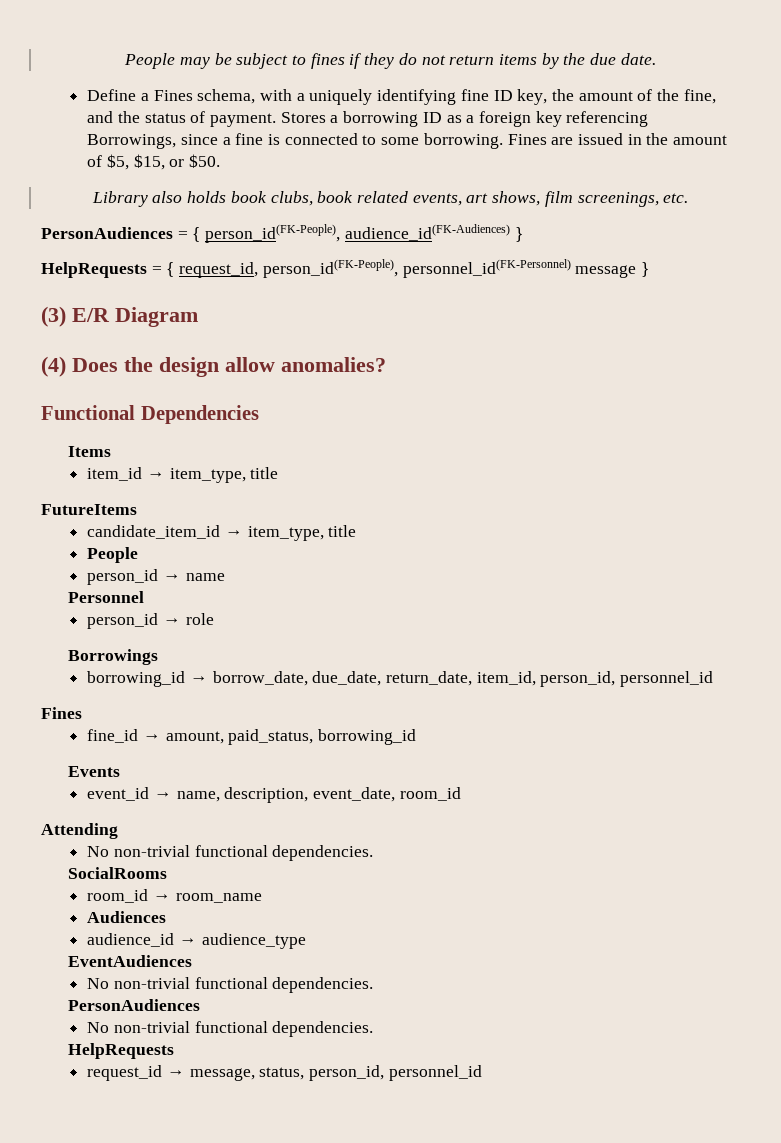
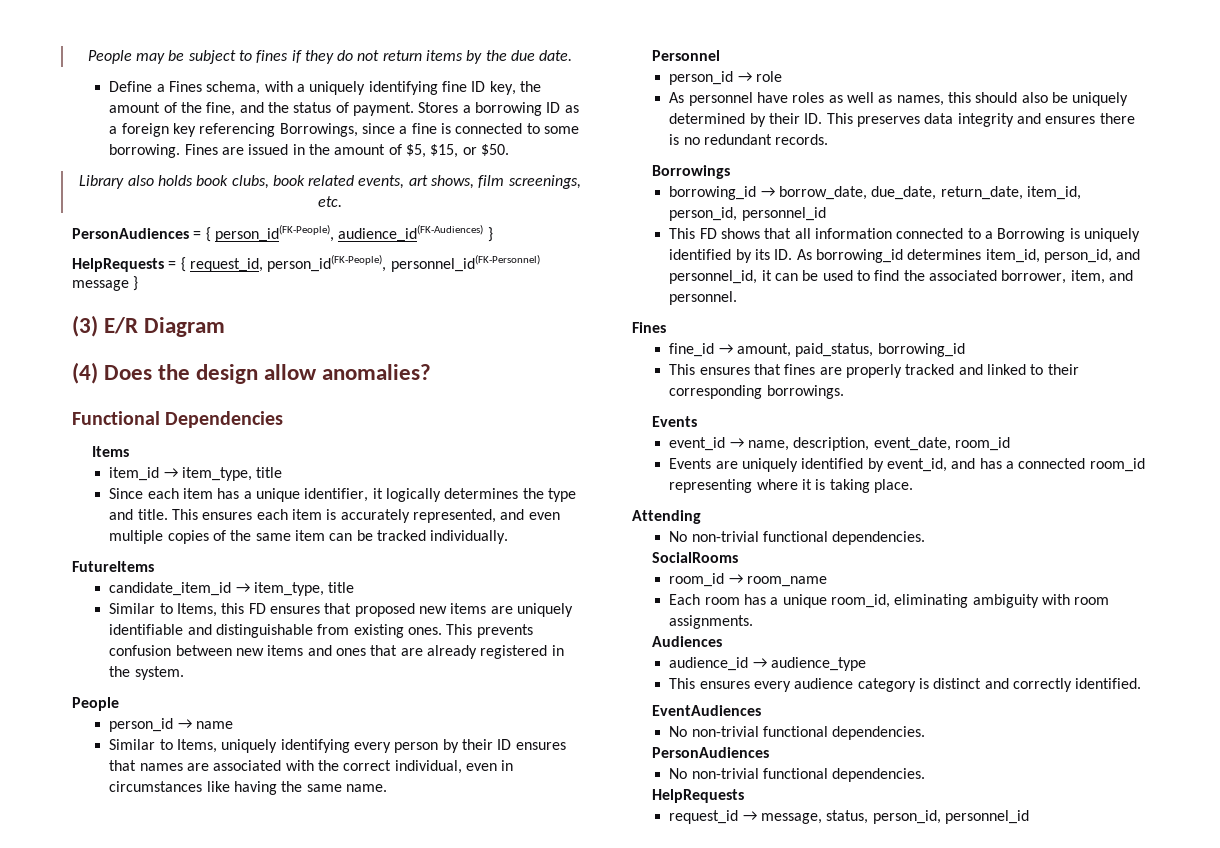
(279, 473) none -> [109,488,577,502] [109,509,560,523] [109,530,509,544] // Since each item has a unique identifier, it logically determines the type and title. This ensures each item is accurately represented, and even multiple copies of the same item can be tracked individually.
[87,547,139,563] [87,569,225,585] [67,591,144,603] [87,613,214,629] People // person_id → name // Personnel // person_id → role -> [109,603,574,617] [109,624,533,638] [109,645,564,659] [109,666,184,680] [72,697,119,711] [109,718,234,732] [109,739,566,753] [109,760,514,774] [109,781,388,795] [651,50,720,61] [669,71,783,85] [669,92,1129,106] [669,113,1135,127] [669,134,829,145] Similar to Items, this FD ensures that proposed new items are uniquely identifiable and distinguishable from existing ones. This prevents confusion between new items and ones that are already registered in the system. // People // person_id → name // Similar to Items, uniquely identifying every person by their ID ensures that names are associated with the correct individual, even in circumstances like having the same name. // Personnel // person_id → role // As personnel have roles as well as names, this should also be uniquely determined by their ID. This preserves data integrity and ensures there is no redundant records.
(714, 679) none -> [669,228,1141,242] [669,249,1141,263] [669,270,1134,284] [669,291,738,305] // This FD shows that all information connected to a Borrowing is uniquely identified by its ID. As borrowing_id determines item_id, person_id, and personnel_id, it can be used to find the associated borrower, item, and personnel.
(416, 737) none -> [669,364,1079,378] [669,385,844,399] // This ensures that fines are properly tracked and linked to their corresponding borrowings.
(461, 794) none -> [669,458,1145,472] [669,479,914,493] // Events are uniquely identified by event_id, and has a connected room_id representing where it is taking place.
[87,911,167,923] [87,933,306,949] Audiences // audience_id → audience_type -> [669,594,1110,608] [669,615,754,629] [651,636,722,647] [669,657,867,671] [669,678,1142,692] Each room has a unique room_id, eliminating ambiguity with room assignments. // Audiences // audience_id → audience_type // This ensures every audience category is distinct and correctly identified.

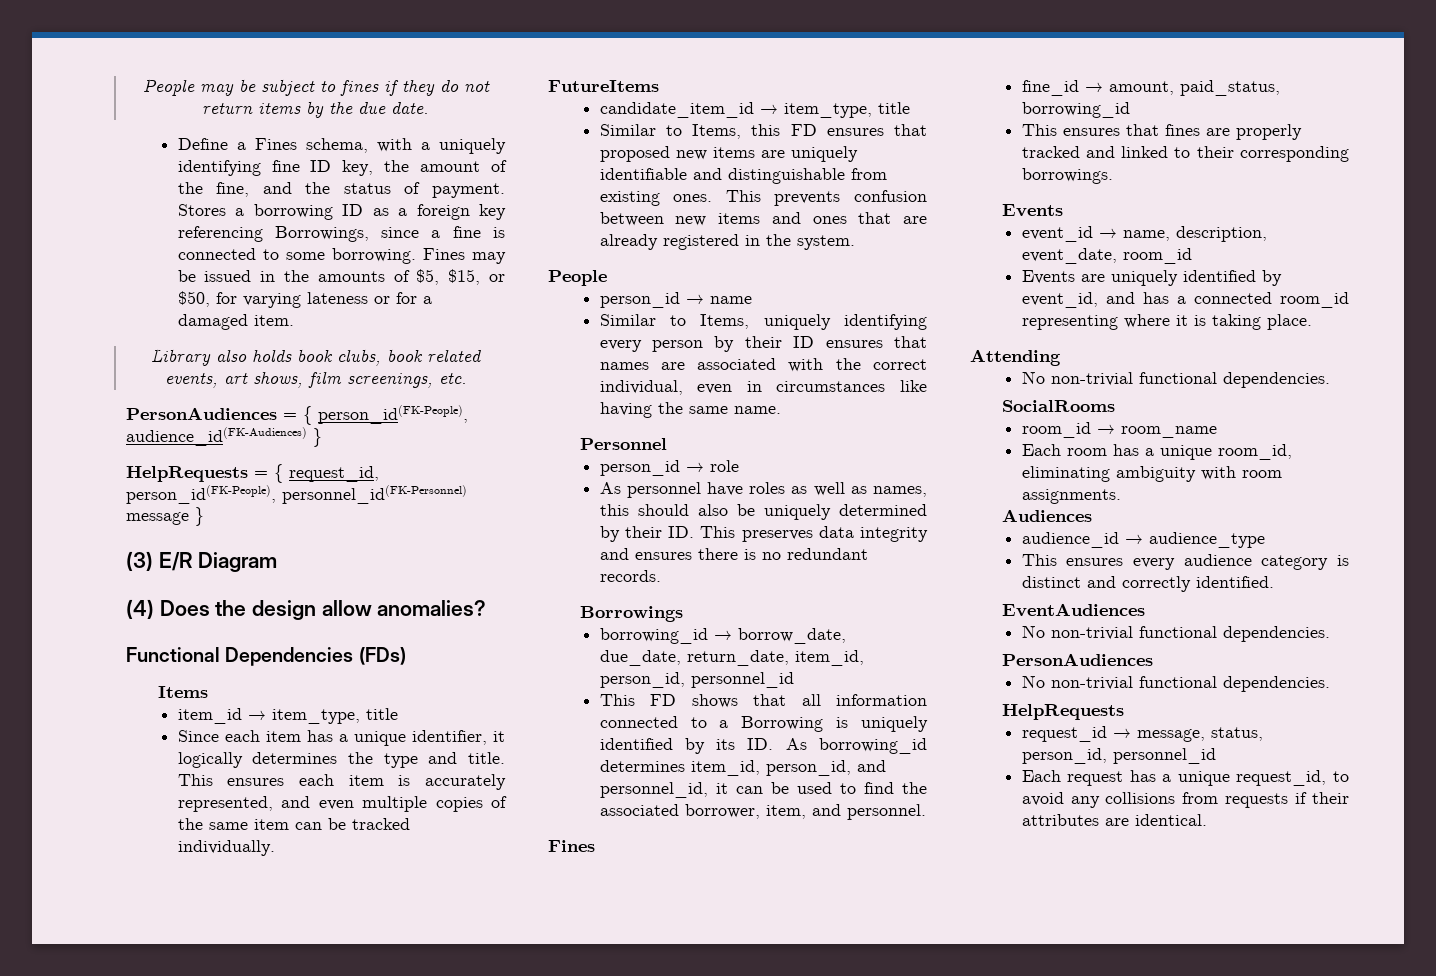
[222,147,245,155] are -> [472,252,506,264] [177,270,196,282] may be
[334,144,386,155] amount -> [317,271,385,282] amounts
[481,144,510,156] $50. -> [177,291,432,308] [177,314,294,330] $50, for varying lateness or for a damaged item.
(284, 419) none -> [358,647,406,665] (FDs)
(1030, 817) none -> [1021,770,1349,786] [1021,792,1349,808] [1021,814,1207,826] // Each request has a unique request_id, to avoid any collisions from requests if their attributes are identical.

